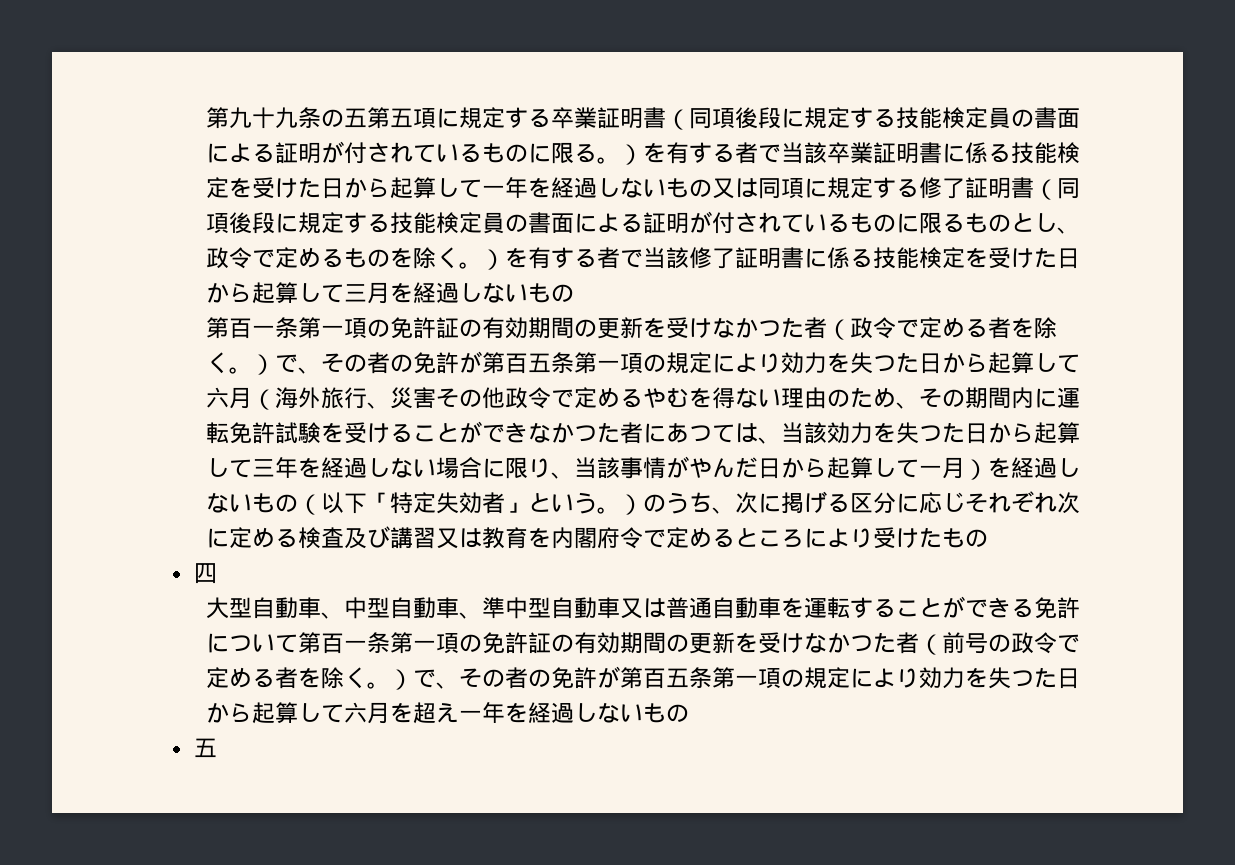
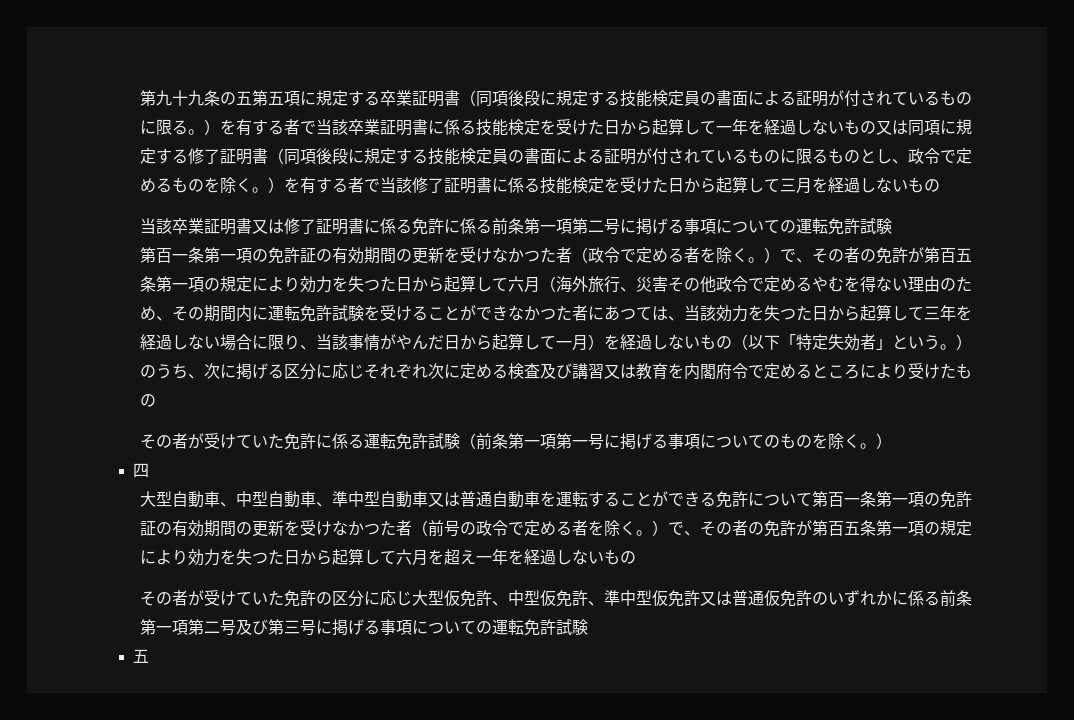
(575, 293) none -> [139,218,892,235] // 当該卒業証明書又は修了証明書に係る免許に係る前条第一項第二号に掲げる事項についての運転免許試験
(989, 538) none -> [139,433,892,450] // その者が受けていた免許に係る運転免許試験（前条第一項第一号に掲げる事項についてのものを除く。）
(690, 713) none -> [139,590,972,607] [139,619,588,636] // その者が受けていた免許の区分に応じ大型仮免許、中型仮免許、準中型仮免許又は普通仮免許のいずれかに係る前条第一項第二号及び第三号に掲げる事項についての運転免許試験

